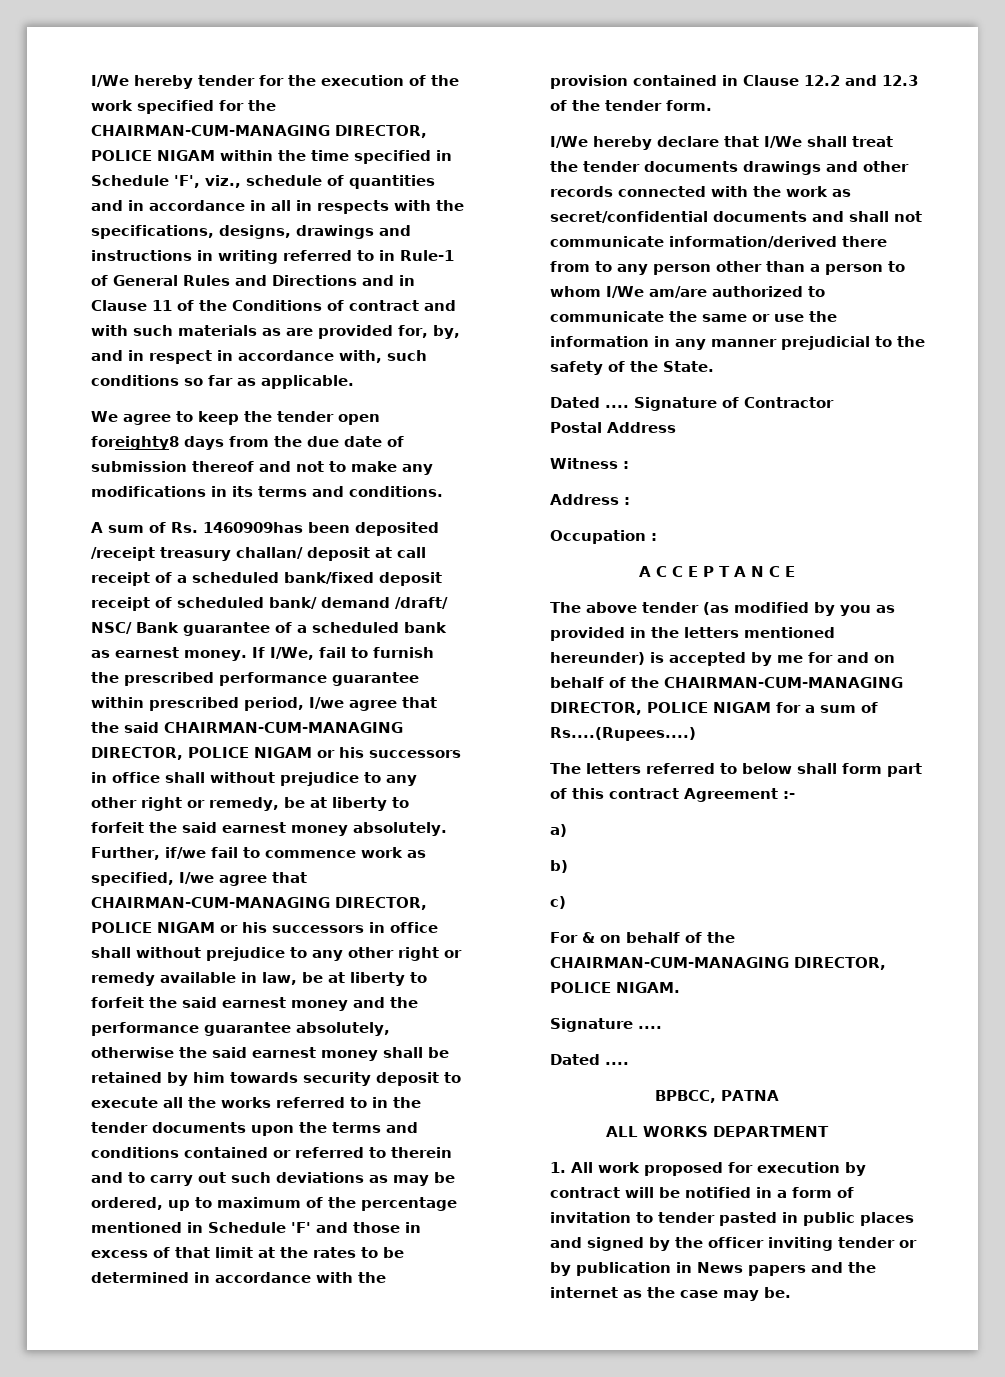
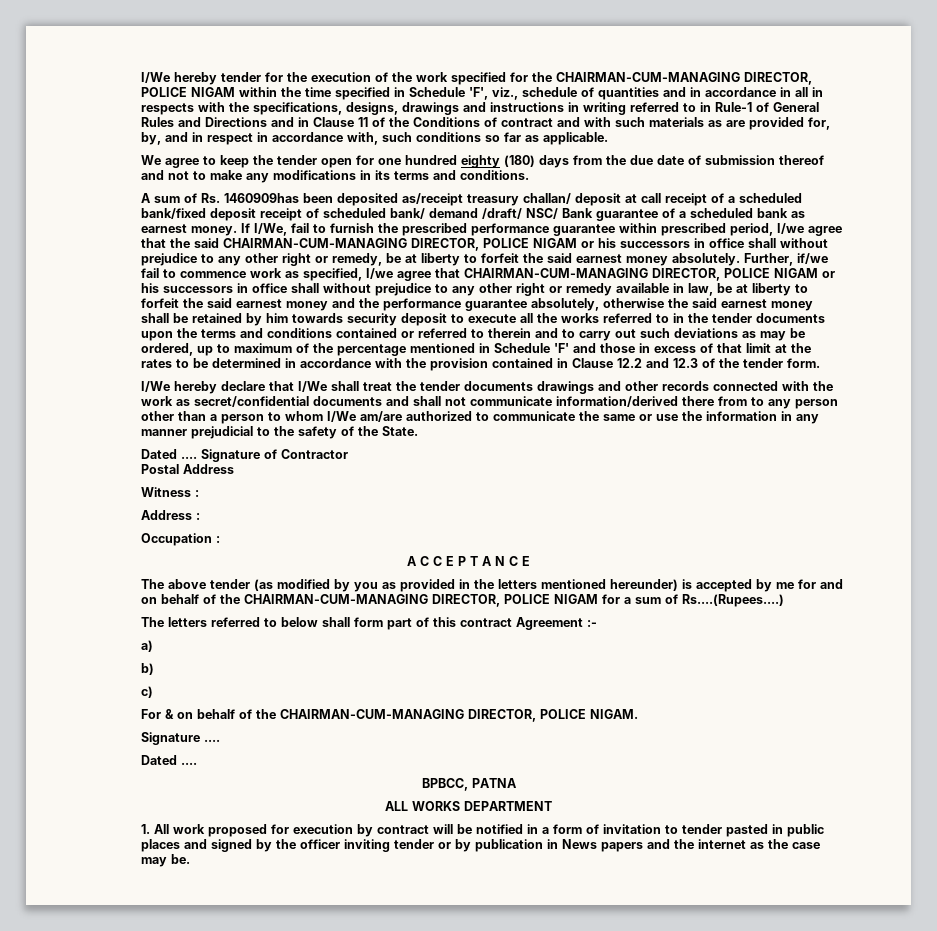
[90,436,179,450] foreighty8 -> [355,155,535,168] for one hundred eighty (180)
[90,547,155,561] /receipt -> [401,193,463,206] as/receipt

